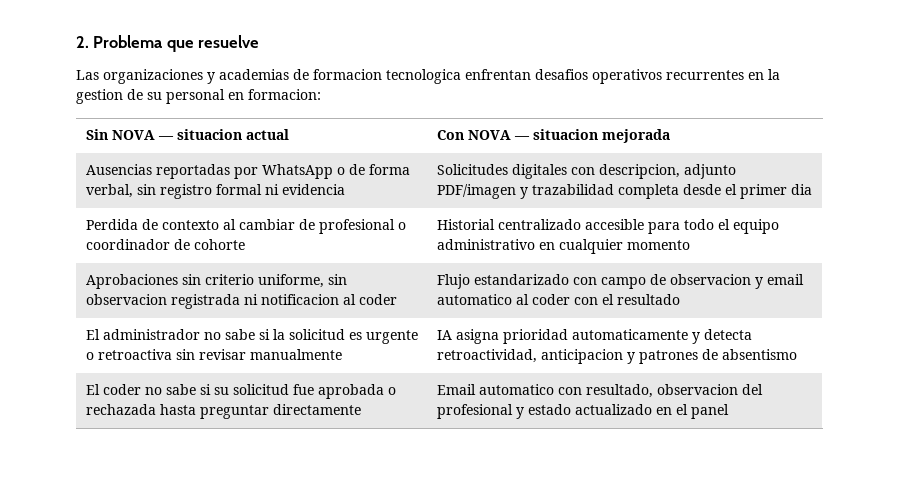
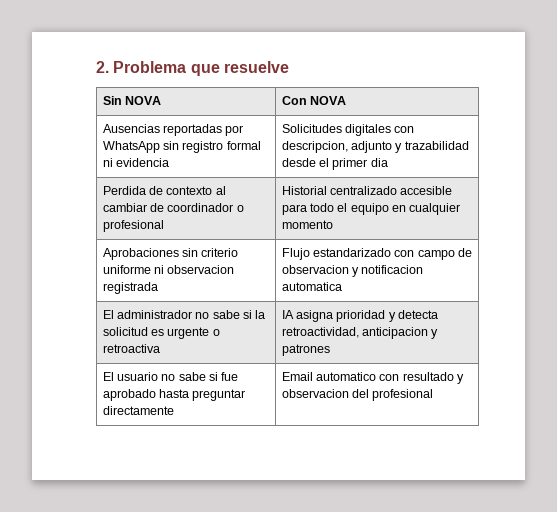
[76,69,780,84] [76,89,321,104] // Las organizaciones y academias de formacion tecnologica enfrentan desafios operativos recurrentes en la gestion de su personal en formacion: -> (289, 67) none
[157,129,289,140] — situacion actual -> (161, 100) none
[513,129,670,143] — situacion mejorada -> (346, 100) none
[336,164,410,175] [85,184,133,198] o de forma verbal, -> (160, 147) none
[436,184,516,199] PDF/imagen -> (392, 147) none
[617,184,679,199] completa -> (469, 145) none
[318,219,406,234] [85,239,245,250] profesional o coordinador de cohorte -> [167,203,244,212] [102,220,164,232] coordinador o profesional
[436,239,535,250] administrativo -> (389, 209) none
[257,274,347,288] uniforme, sin -> [102,265,164,274] uniforme ni
[243,294,397,305] ni notificacion al coder -> (158, 288) none
[766,274,804,285] [436,294,680,305] email automatico al coder con el resultado -> [361,265,424,274] [281,282,342,291] notificacion automatica
[175,349,342,360] sin revisar manualmente -> (160, 348) none
[571,329,688,340] automaticamente -> (386, 316) none
[701,349,797,360] [85,384,396,399] [85,404,156,415] de absentismo // El coder no sabe si su solicitud fue aprobada o rechazada -> [102,372,239,381] [102,389,156,401] // El usuario no sabe si fue aprobado
[585,384,653,398] resultado, -> [402,372,465,384] resultado y
[515,404,729,419] y estado actualizado en el panel -> (434, 395) none

